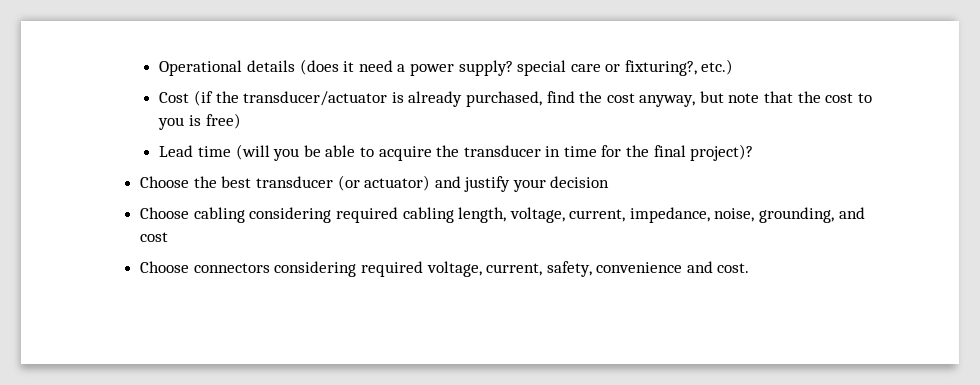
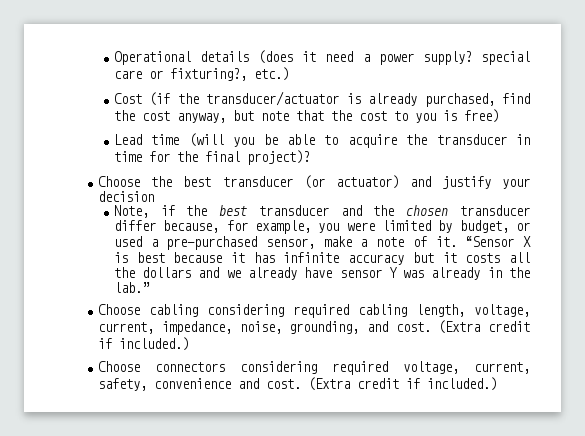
(610, 182) none -> [113,205,530,218] [113,220,531,234] [113,236,532,250] [113,252,531,265] [113,267,531,280] [113,282,150,293] // Note, if the best transducer and the chosen transducer differ because, for example, you were limited by budget, or used a pre-purchased sensor, make a note of it. “Sensor X is best because it has infinite accuracy but it costs all the dollars and we already have sensor Y was already in the lab.”
[140,232,169,242] cost -> [395,320,530,334] [98,337,190,351] cost. (Extra credit if included.)
(750, 268) none -> [308,377,498,391] (Extra credit if included.)

